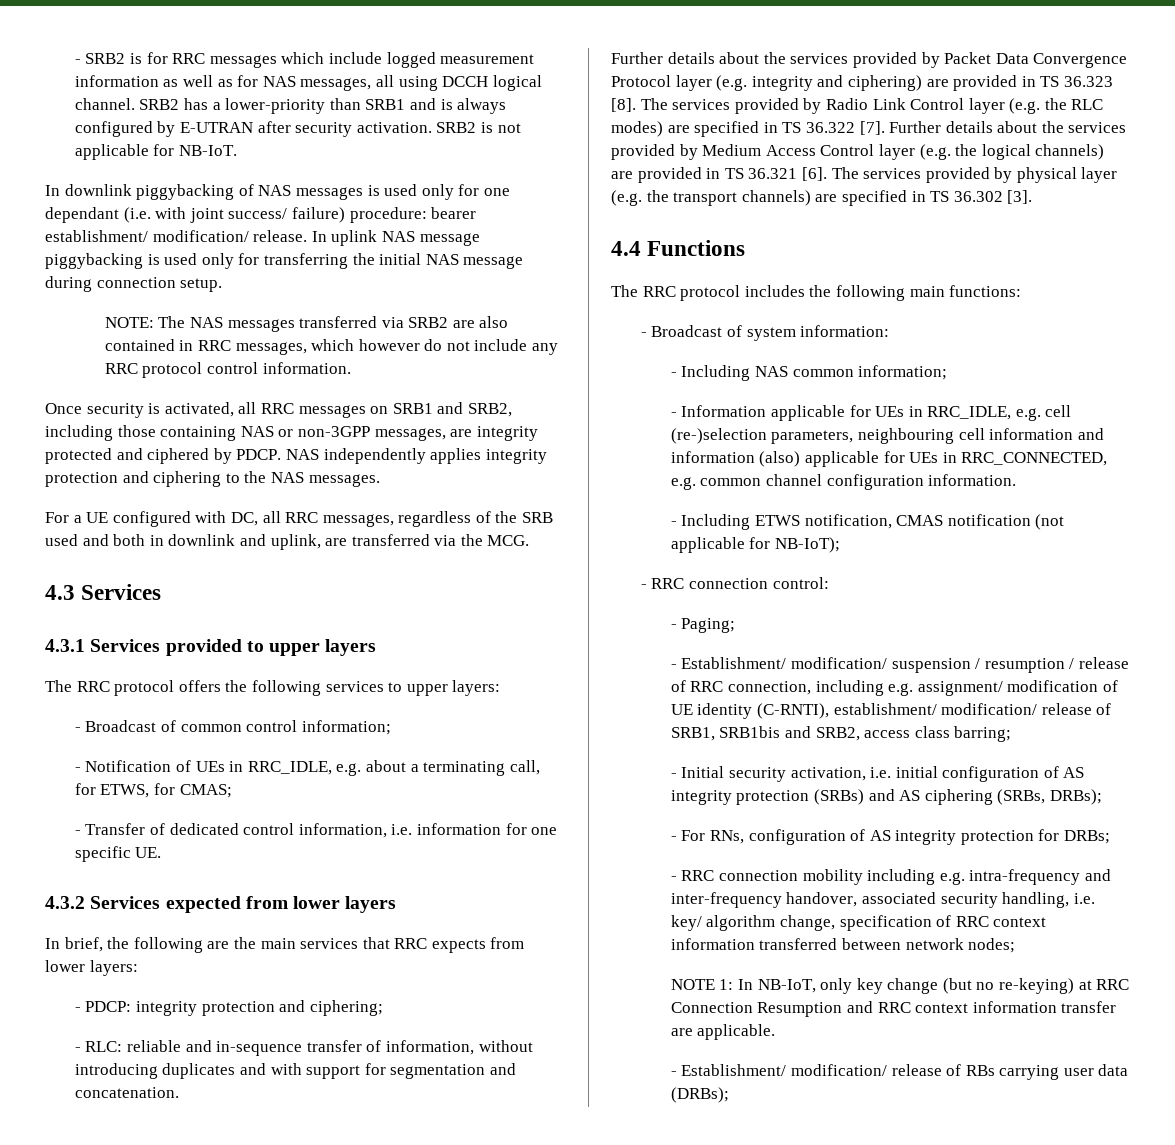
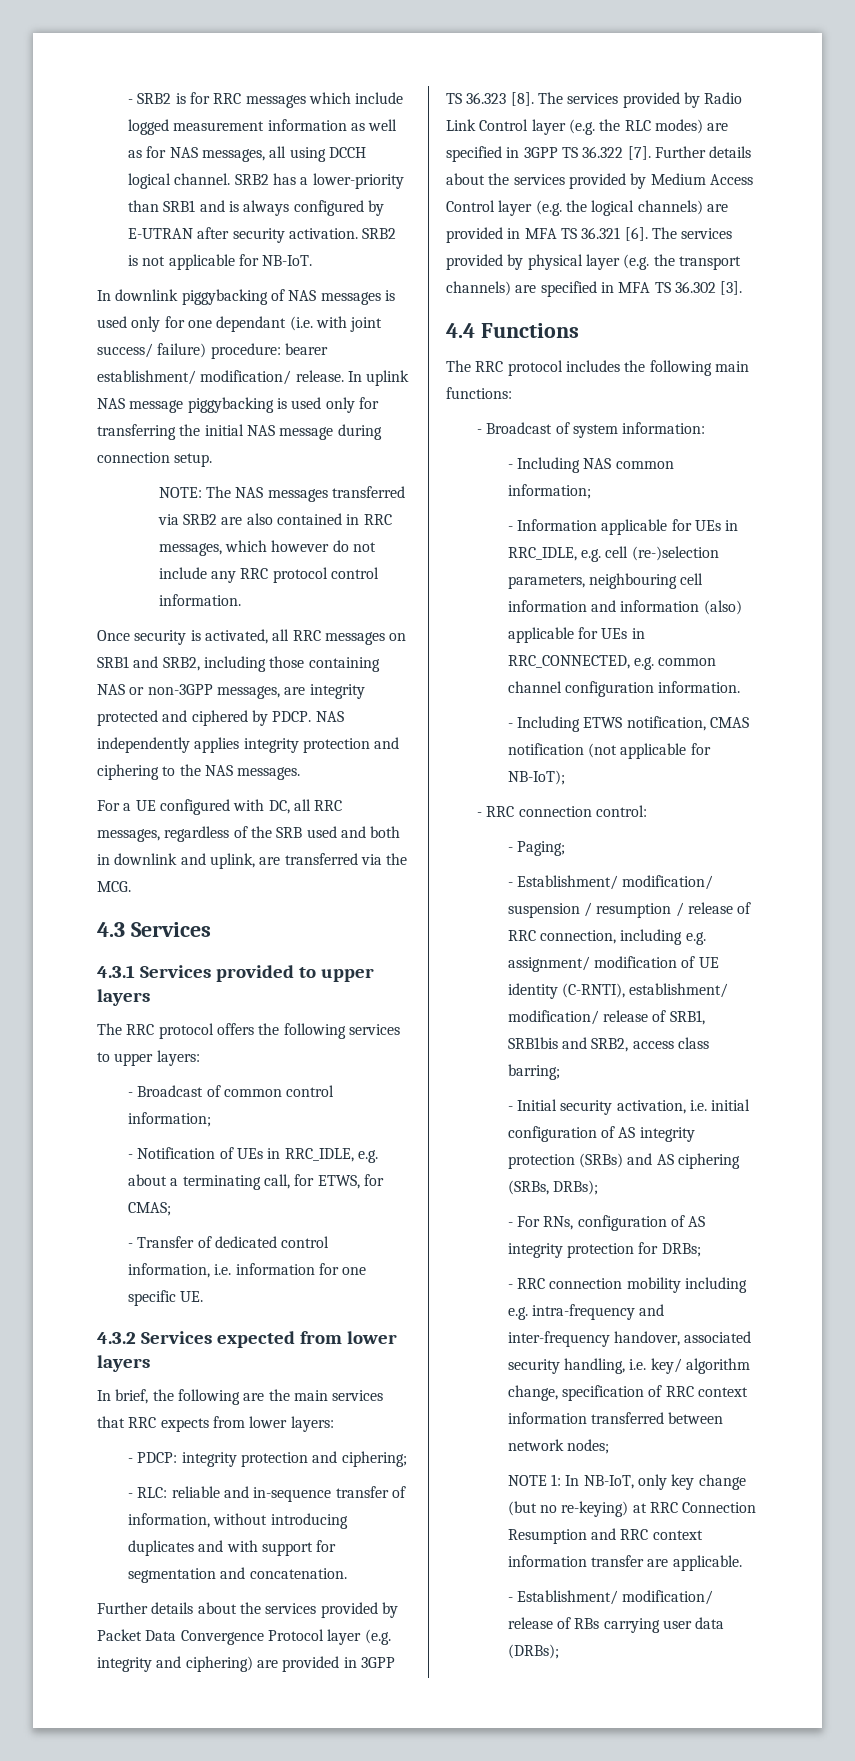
(1036, 81) none -> [360,1657,395,1668] 3GPP
(778, 127) none -> [523,147,558,158] 3GPP
(721, 173) none -> [524,228,557,239] MFA
(926, 196) none -> [618,282,651,293] MFA

